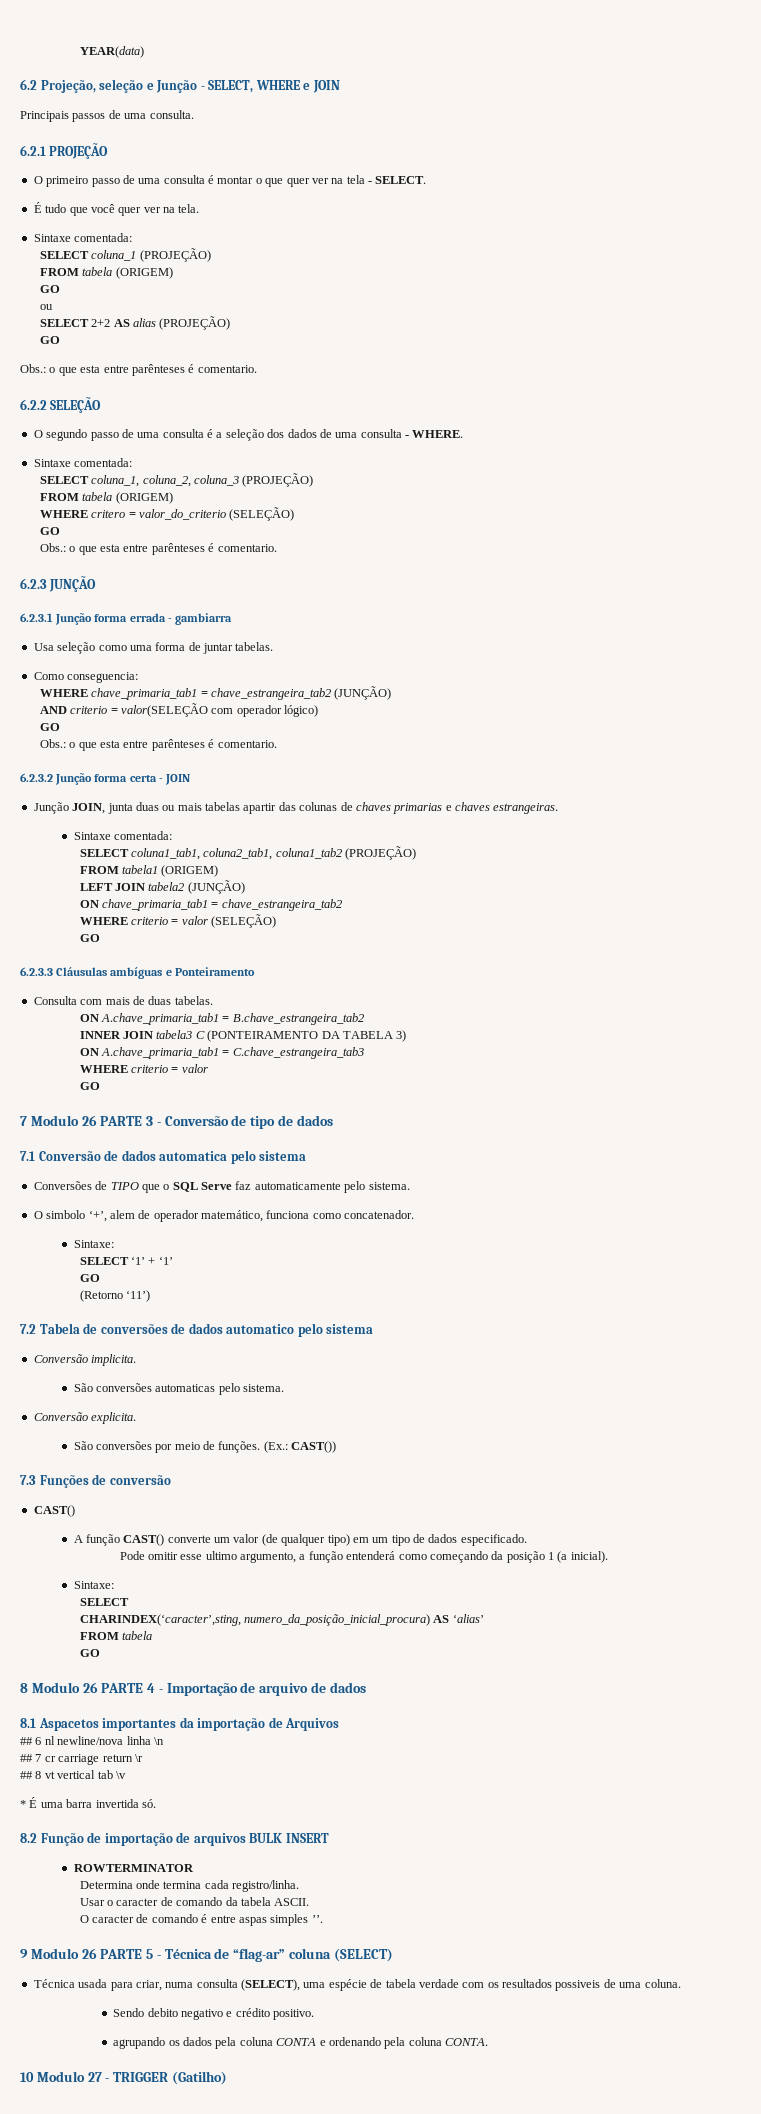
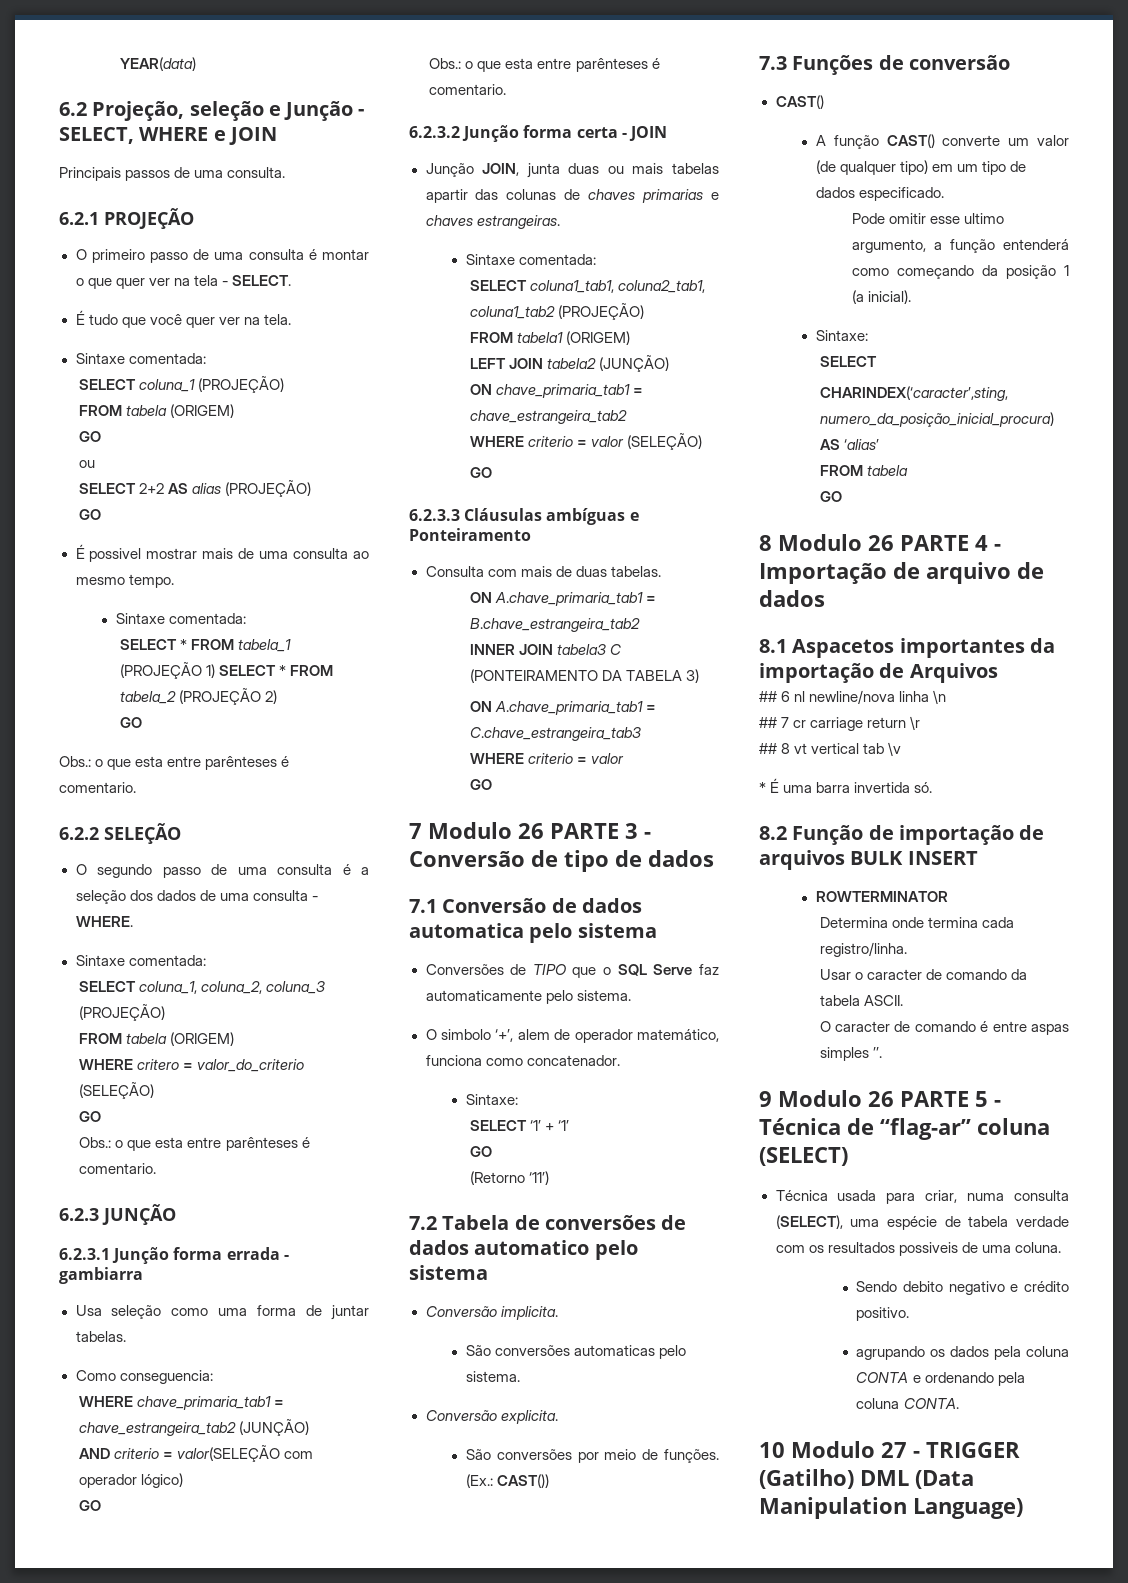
(60, 340) none -> [75,544,370,562] [75,574,174,588] [115,613,247,624] [119,639,291,652] [119,662,333,679] [119,688,277,705] [119,717,142,728] // É possivel mostrar mais de uma consulta ao mesmo tempo. // Sintaxe comentada: // SELECT * FROM tabela_1 (PROJEÇÃO 1) SELECT * FROM tabela_2 (PROJEÇÃO 2) // GO
(227, 2078) none -> [860,1470,974,1489] [759,1497,1023,1519] DML (Data Manipulation Language)

